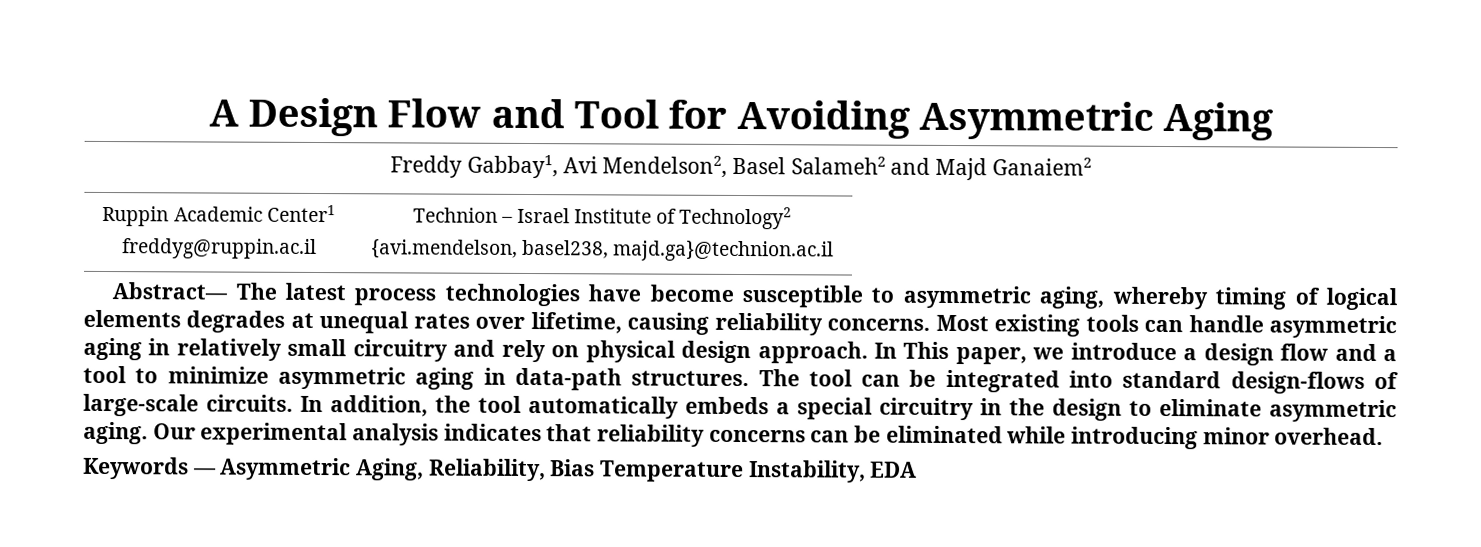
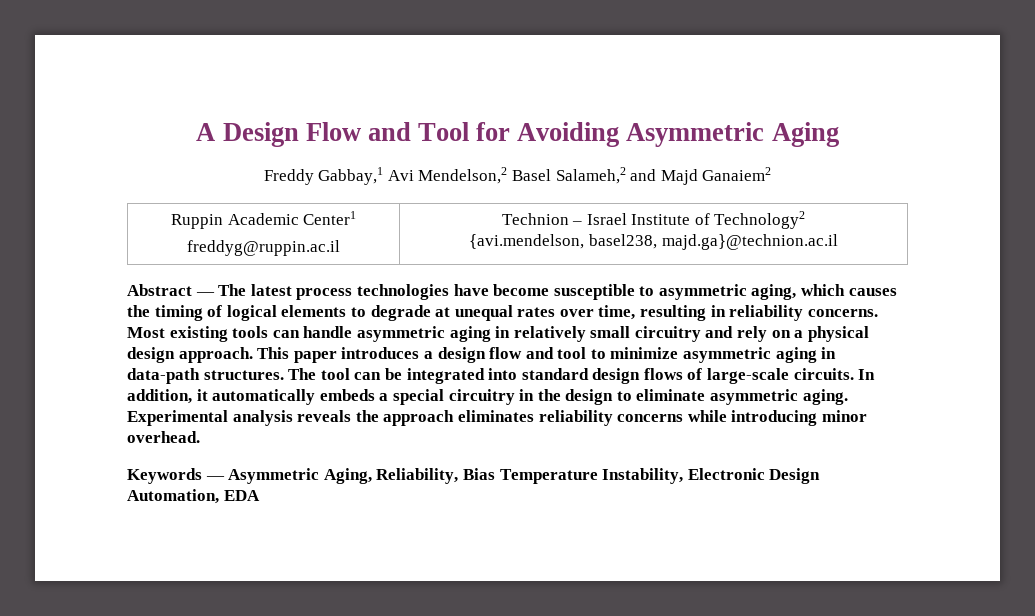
[466,154,886,179] Gabbay1, Avi Mendelson2, Basel Salameh2 -> [318,167,626,185] Gabbay,1 Avi Mendelson,2 Basel Salameh,2
[112,282,229,300] Abstract— -> [127,284,215,296] Abstract —
[1111,286,1208,310] whereby -> [801,284,897,296] [127,305,150,317] which causes the
[186,310,286,333] degrades -> [350,305,431,321] to degrade
[530,312,710,335] lifetime, causing -> [598,305,726,321] time, resulting in
(580, 351) none -> [794,330,804,338] a
[873,341,1177,365] In This paper, we introduce -> [257,347,420,363] This paper introduces
[1383,349,1398,362] a -> (554, 353) none
[1230,371,1365,394] design-flows -> [592,368,683,384] design flows
[435,395,522,413] the tool -> [196,389,208,401] it
[152,422,1003,447] Our experimental analysis indicates that reliability concerns can be eliminated -> [127,410,684,426] Experimental analysis reveals the approach eliminates reliability concerns
(866, 471) none -> [687,468,821,484] [127,489,219,504] Electronic Design Automation,

